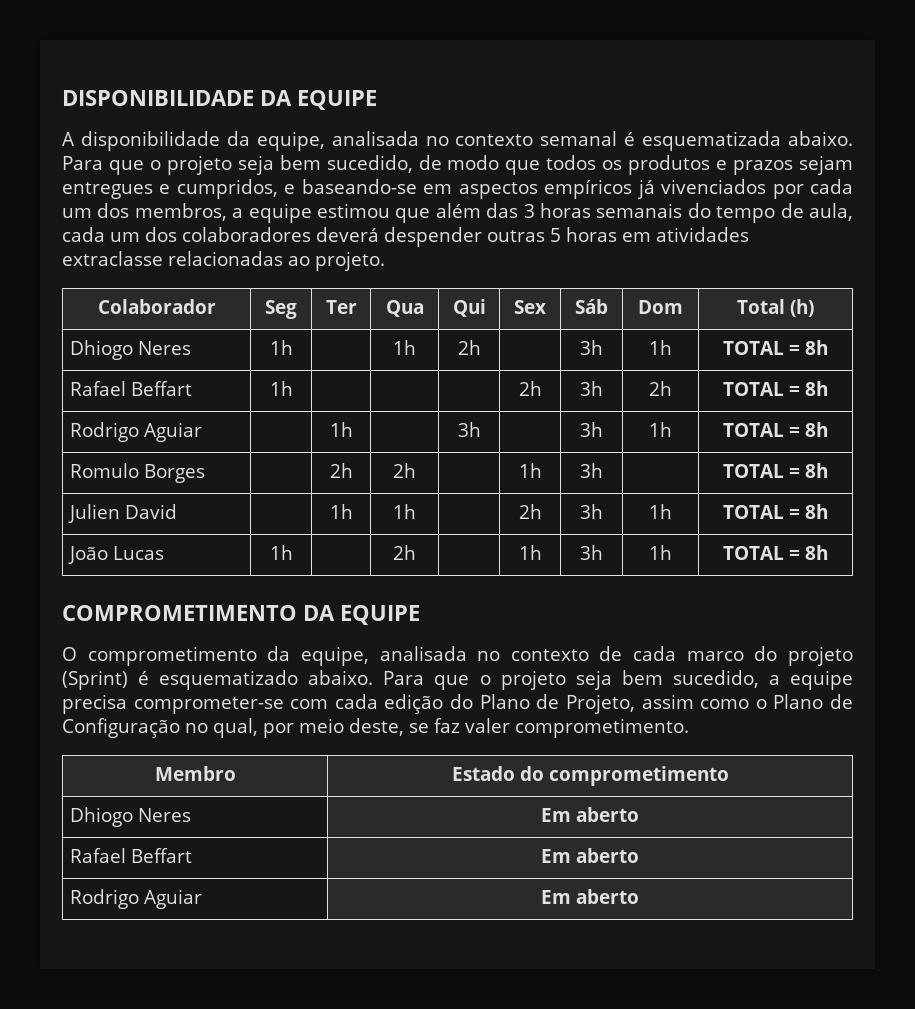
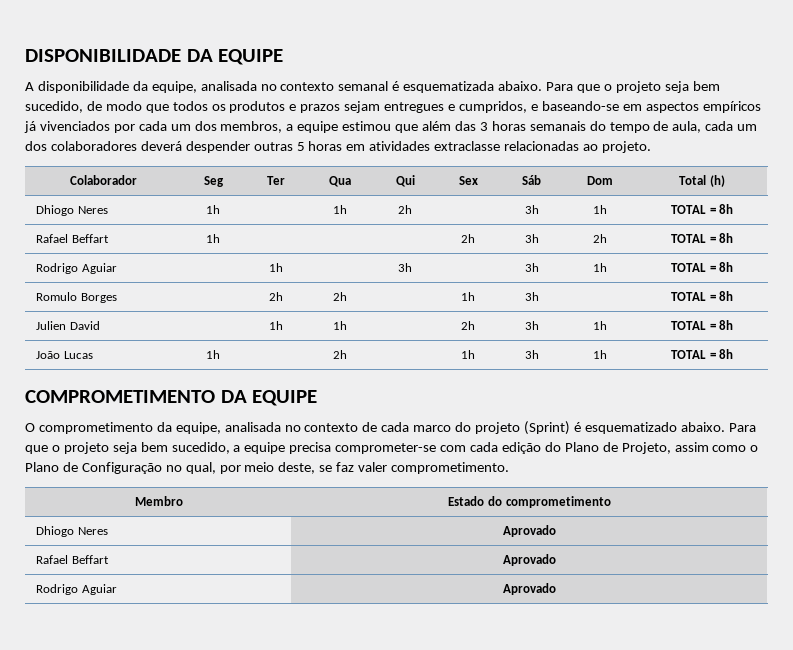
[541,807,639,822] [70,848,193,863] [541,848,639,863] [70,889,203,909] [541,889,639,904] Em aberto // Rafael Beffart | Em aberto // Rodrigo Aguiar | Em aberto -> [503,525,556,537] [36,555,109,564] [503,554,556,566] [36,584,117,595] [503,583,556,595] Aprovado // Rafael Beffart | Aprovado // Rodrigo Aguiar | Aprovado

